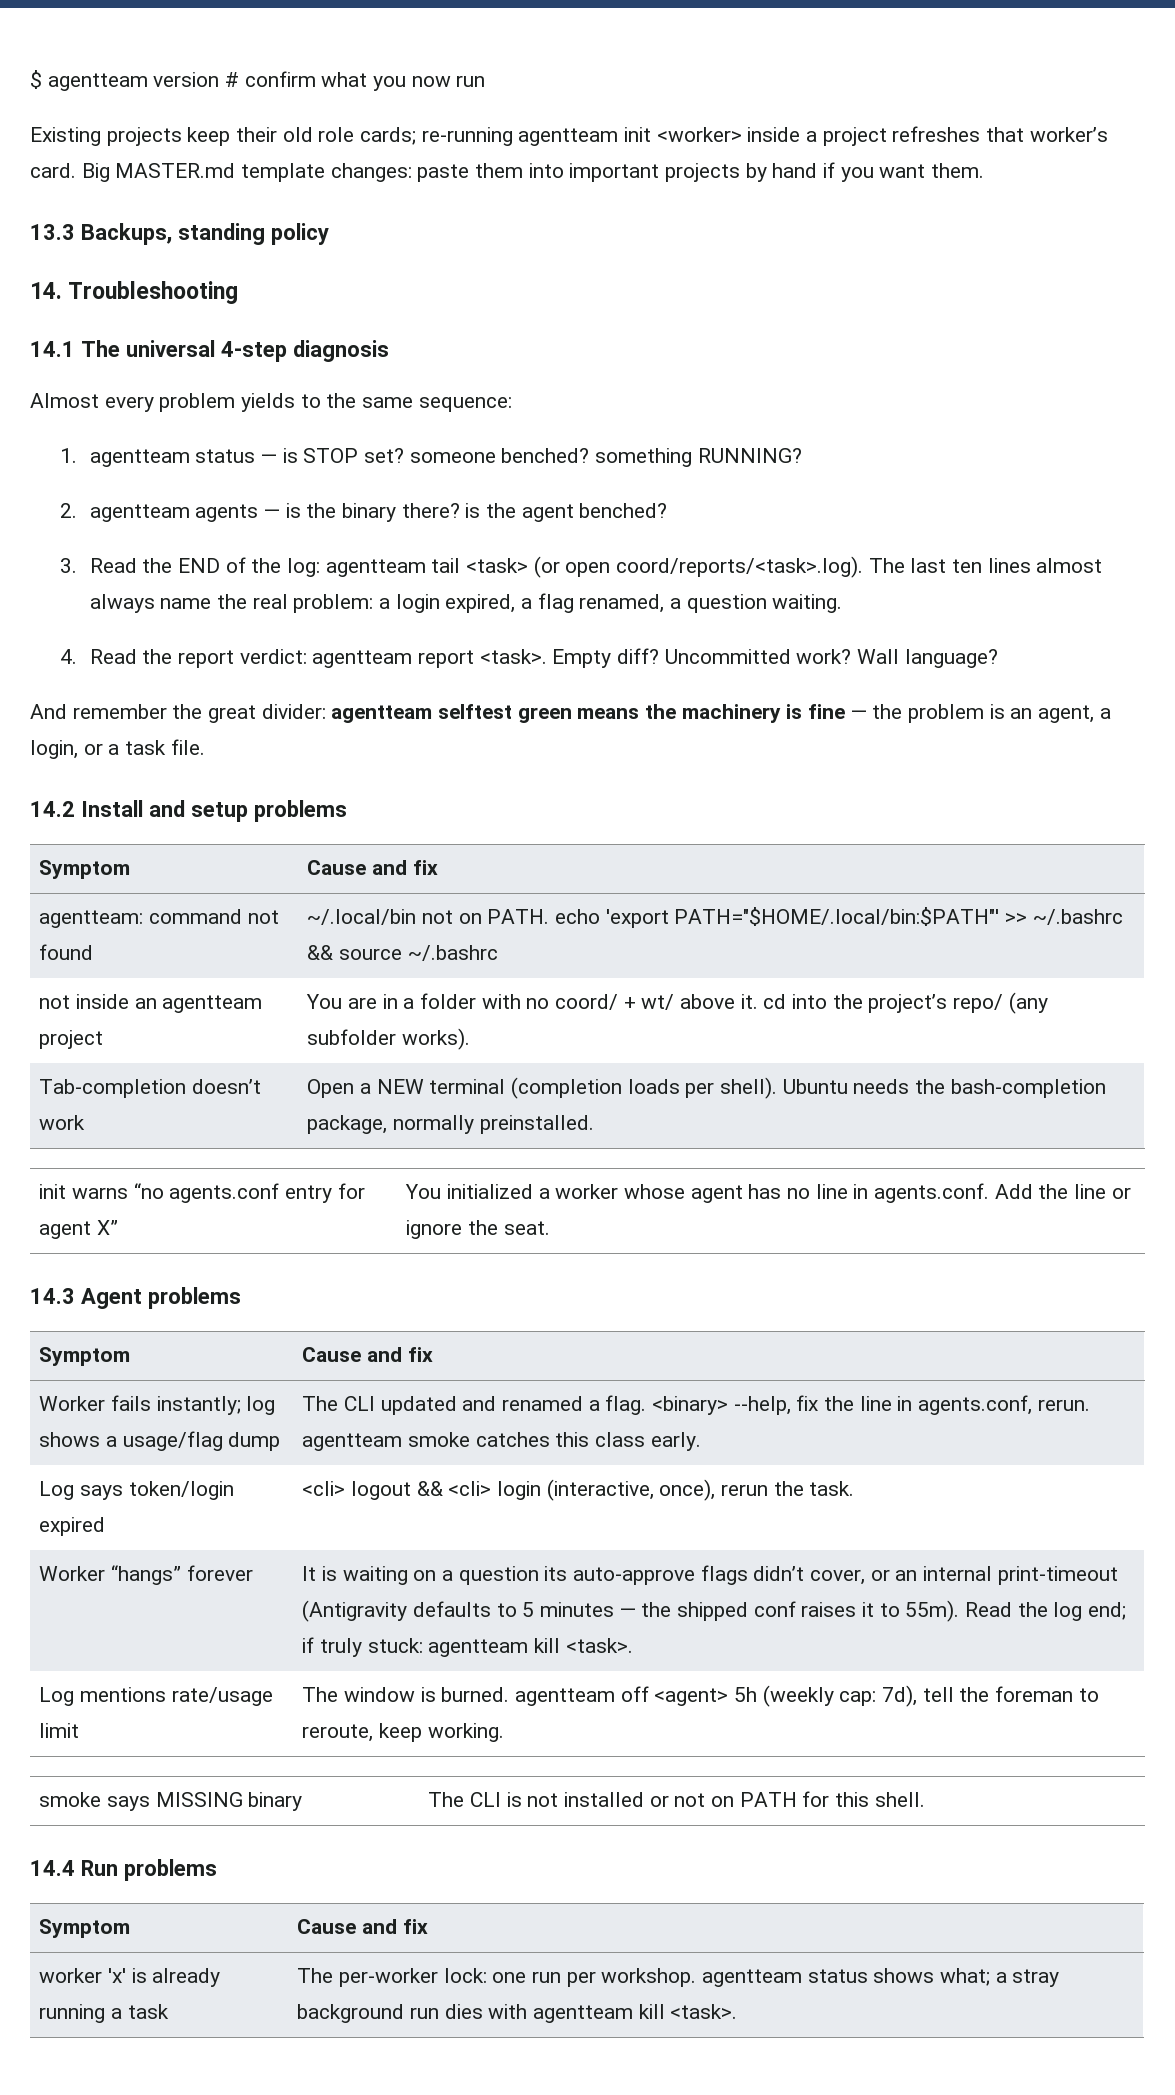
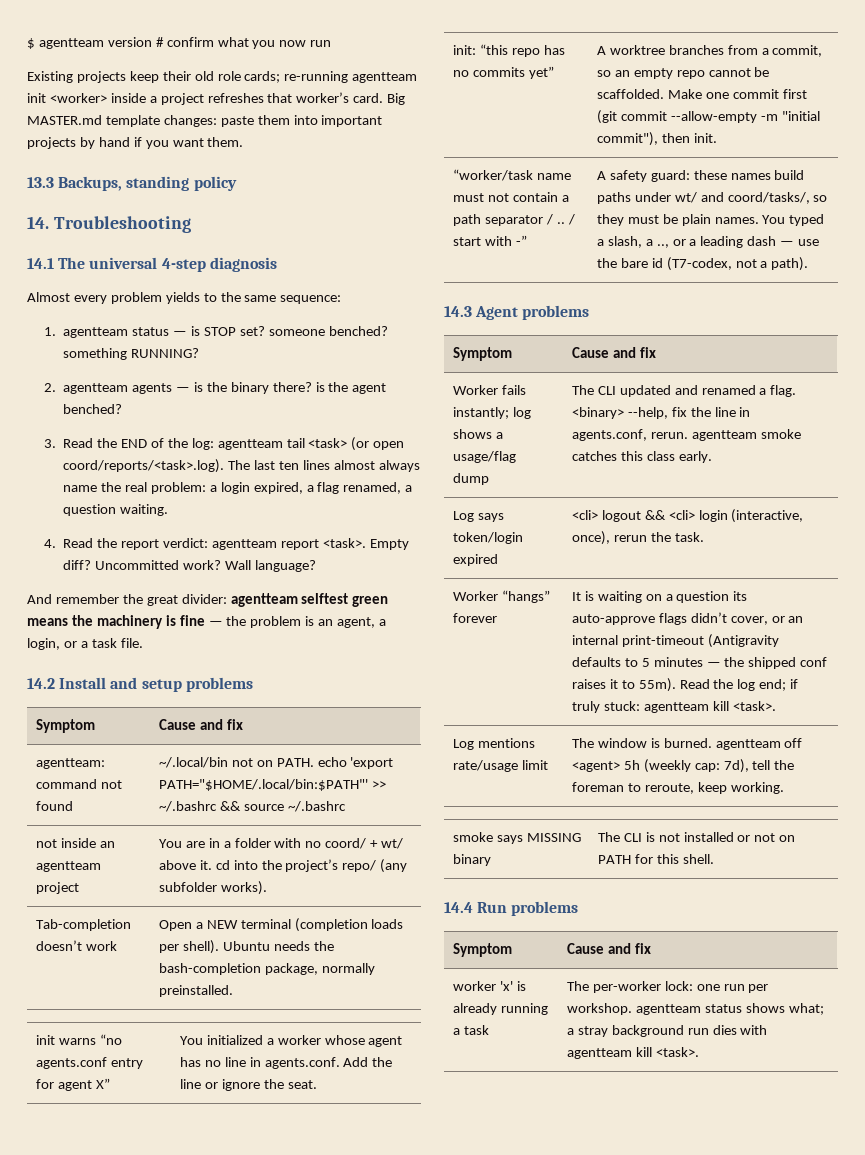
(550, 1228) none -> [452,44,565,57] [452,66,554,79] [596,45,823,57] [596,67,770,79] [596,89,807,99] [596,110,820,124] [596,132,717,146] [452,169,571,181] [452,192,569,202] [452,214,575,226] [452,235,527,246] [596,170,805,182] [596,192,828,204] [596,214,825,226] [596,236,820,248] [596,257,809,271] // init: “this repo has no commits yet” | A worktree branches from a commit, so an empty repo cannot be scaffolded. Make one commit first (git commit --allow-empty -m "initial commit"), then init. // “worker/task name must not contain a path separator / .. / start with -” | A safety guard: these names build paths under wt/ and coord/tasks/, so they must be plain names. You typed a slash, a .., or a leading dash — use the bare id (T7-codex, not a path).

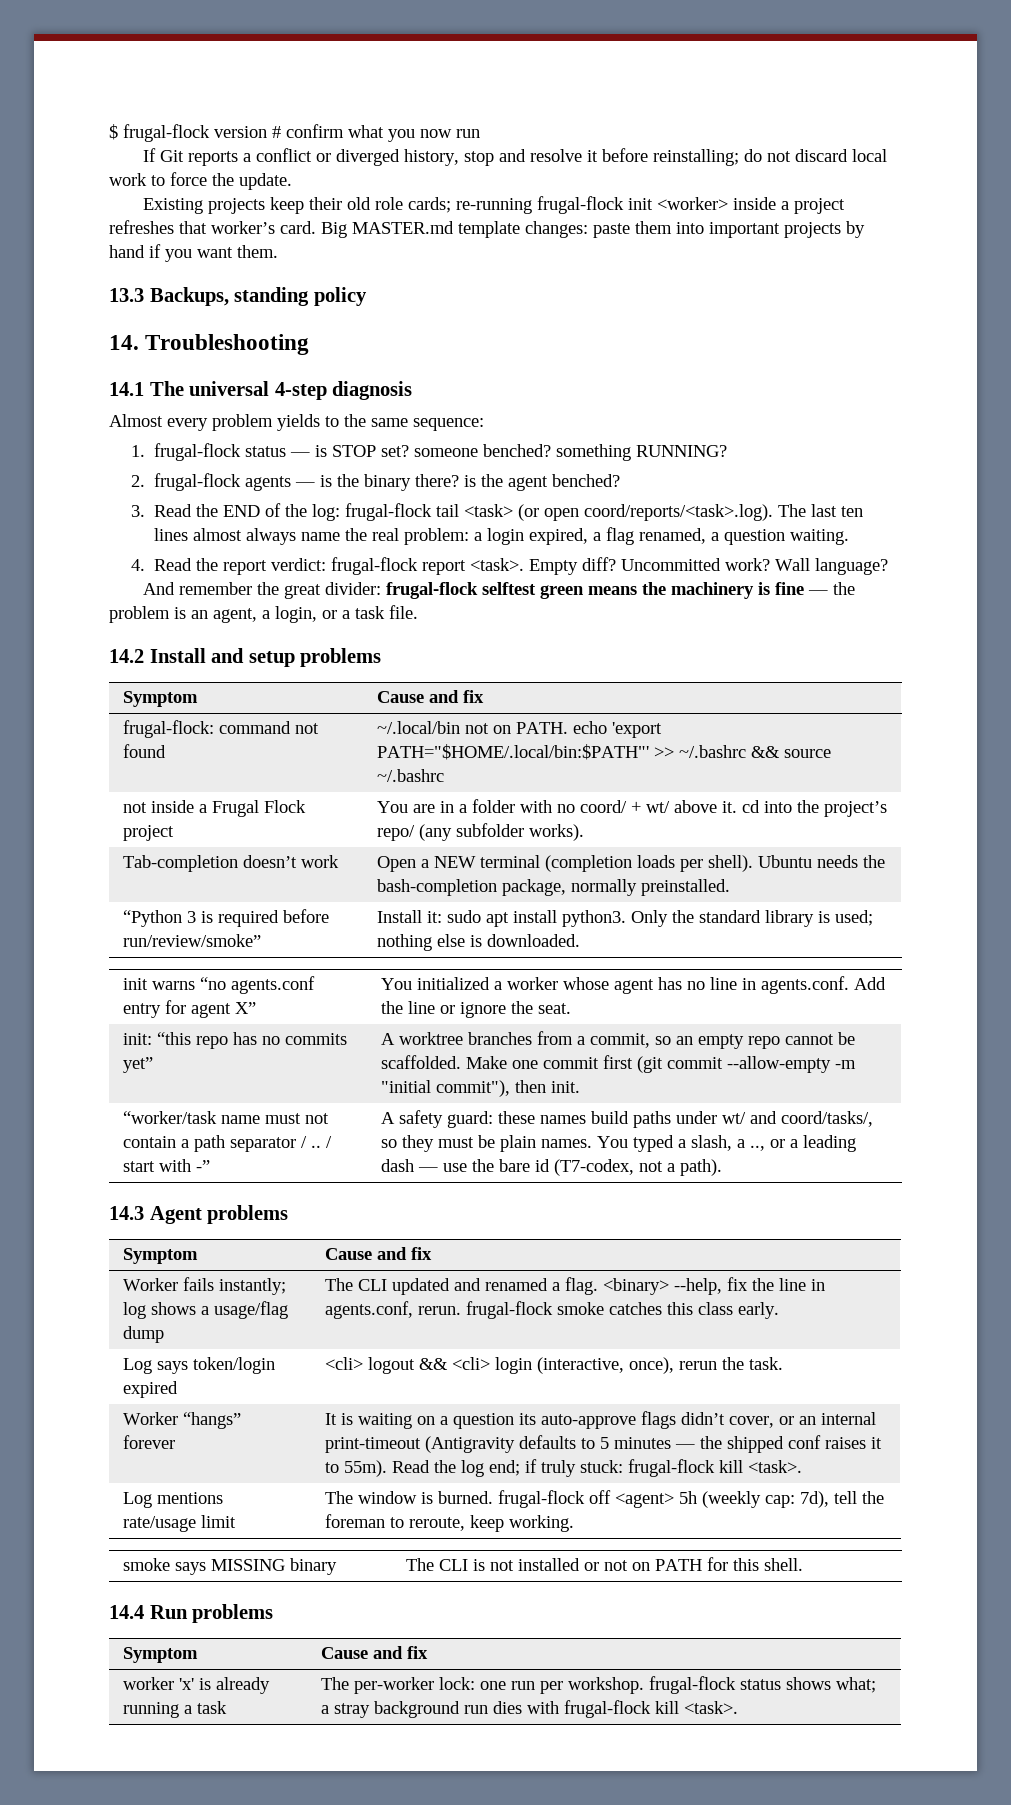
[38,38,104,49] agentteam -> [123,124,210,142] frugal-flock
(332, 43) none -> [143,148,888,166] [109,172,292,190] // If Git reports a conflict or diverged history, stop and resolve it before reinstalling; do not discard local work to force the update.
[352,72,418,83] agentteam -> [537,196,625,214] frugal-flock
[63,327,129,338] agentteam -> [154,443,242,461] frugal-flock
[63,383,129,394] agentteam -> [154,473,242,491] frugal-flock
[217,439,283,450] agentteam -> [345,503,433,521] frugal-flock
[211,539,277,550] agentteam -> [331,557,419,575] frugal-flock
[230,593,298,607] agentteam -> [386,582,479,599] frugal-flock
[35,758,105,769] agentteam: -> [123,720,215,738] frugal-flock:
[99,841,115,848] [35,861,101,872] an agentteam -> [199,800,307,817] a Frugal Flock
(233, 991) none -> [123,909,330,927] [123,934,262,947] [377,910,874,927] [377,934,581,951] // “Python 3 is required before run/review/smoke” | Install it: sudo apt install python3. Only the standard library is used; nothing else is downloaded.
[691,430,757,441] agentteam -> [466,1301,554,1319] frugal-flock
[643,702,709,713] agentteam -> [628,1459,716,1477] frugal-flock
[715,739,781,750] agentteam -> [498,1490,586,1508] frugal-flock
[635,1004,701,1015] agentteam -> [649,1676,737,1694] frugal-flock
[566,1048,632,1059] agentteam -> [564,1700,652,1718] frugal-flock

